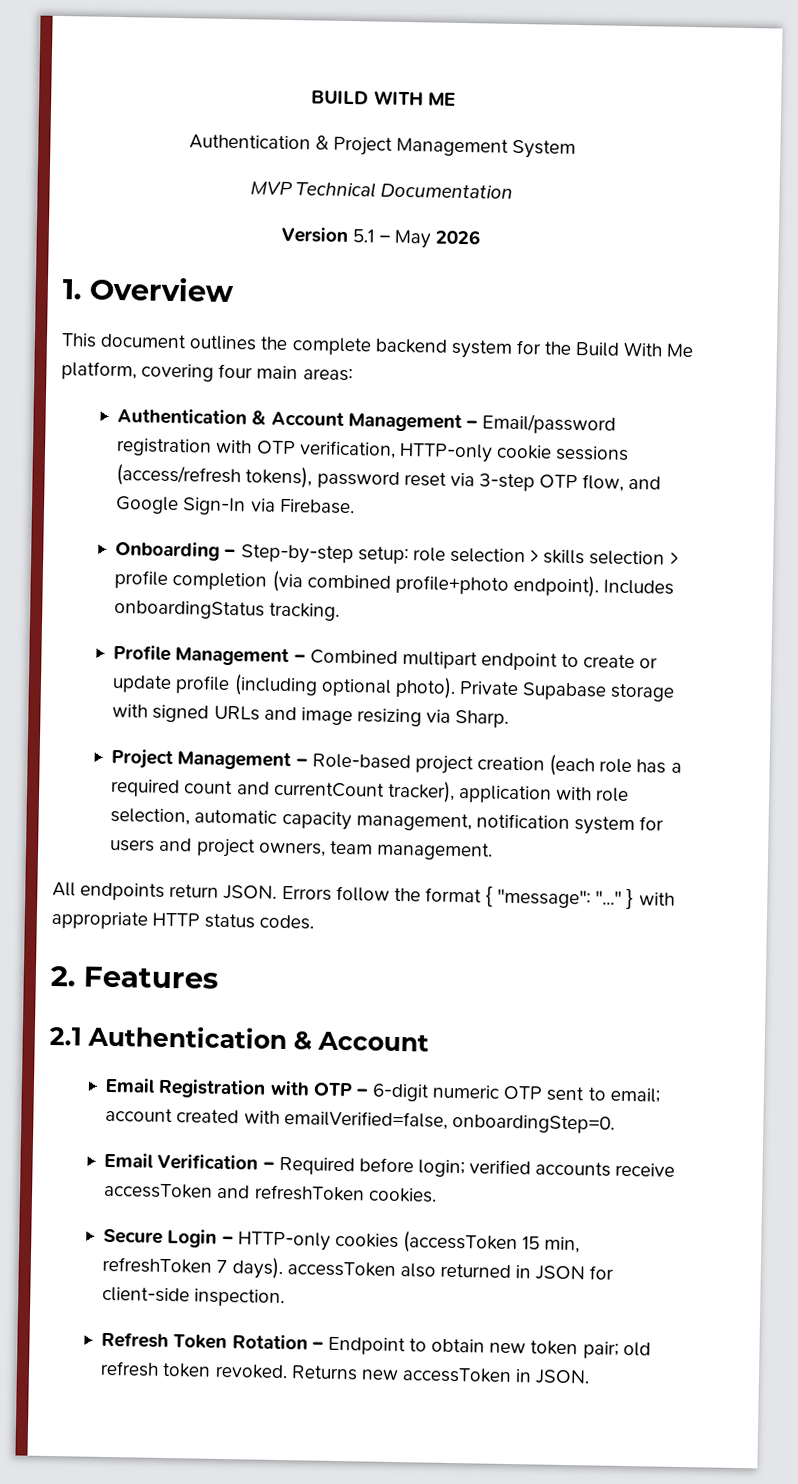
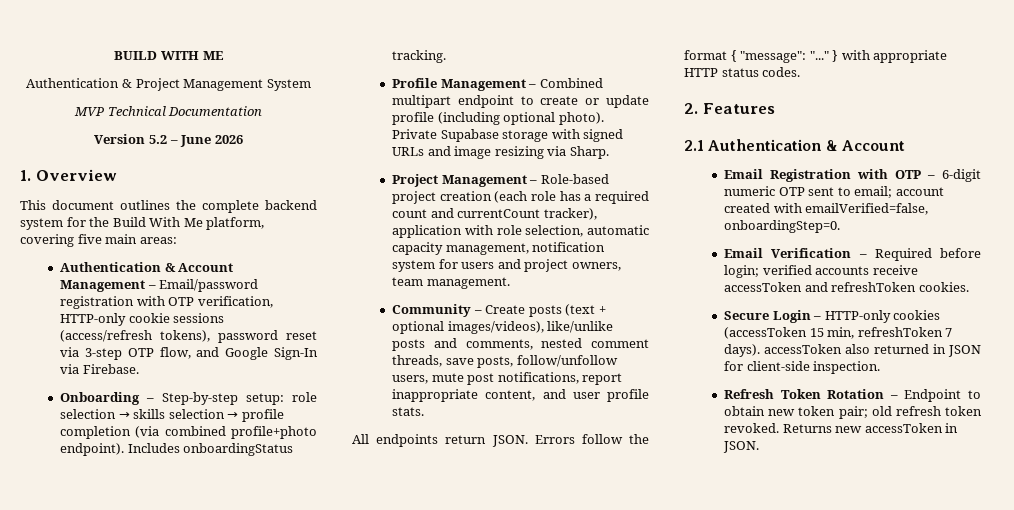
[352,229,431,249] 5.1 – May -> [148,135,212,147] 5.2 – June
[218,363,254,379] four -> [77,234,102,244] five
[530,549,540,563] > -> [118,412,130,419] →
[669,551,679,565] > -> [227,412,239,419] →
(493, 851) none -> [392,304,606,317] [392,321,614,334] [392,338,649,351] [392,355,618,368] [392,372,623,385] [392,389,649,402] [392,407,425,416] // Community – Create posts (text + optional images/videos), like/unlike posts and comments, nested comment threads, save posts, follow/unfollow users, mute post notifications, report inappropriate content, and user profile stats.

